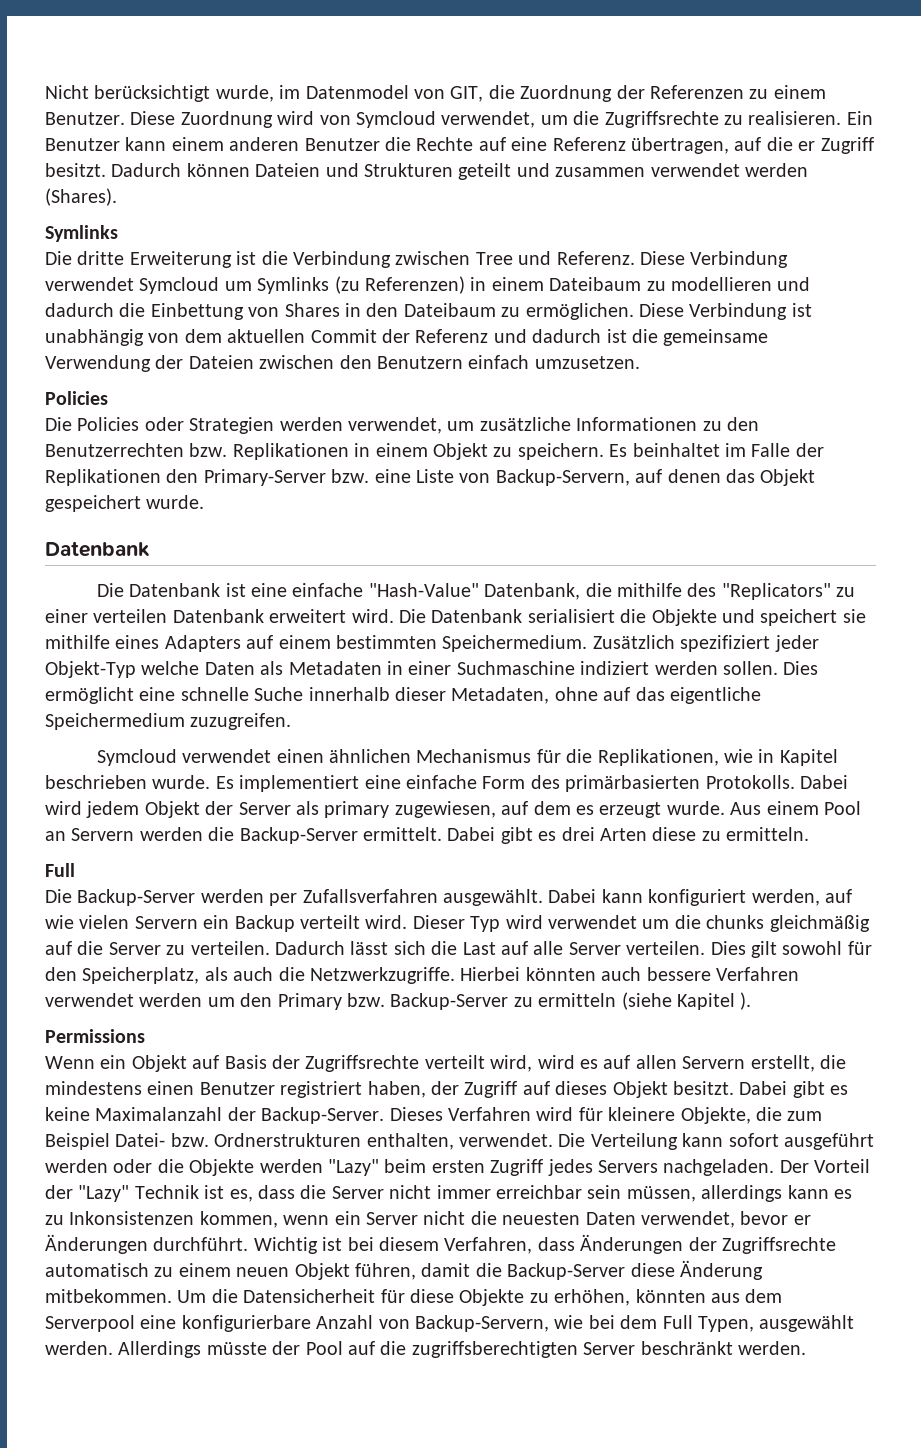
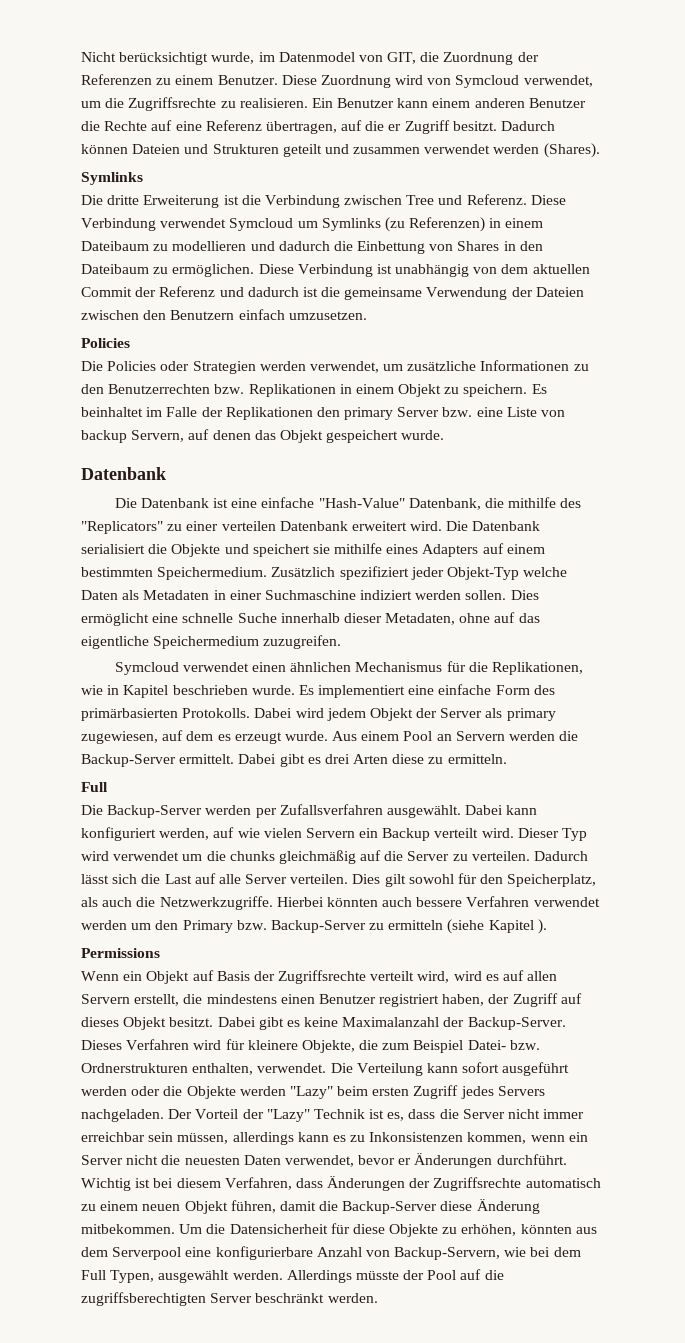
[203,469,326,486] Primary-Server -> [344,407,440,420] primary Server
[495,469,630,486] Backup-Servern, -> [81,430,185,443] backup Servern,

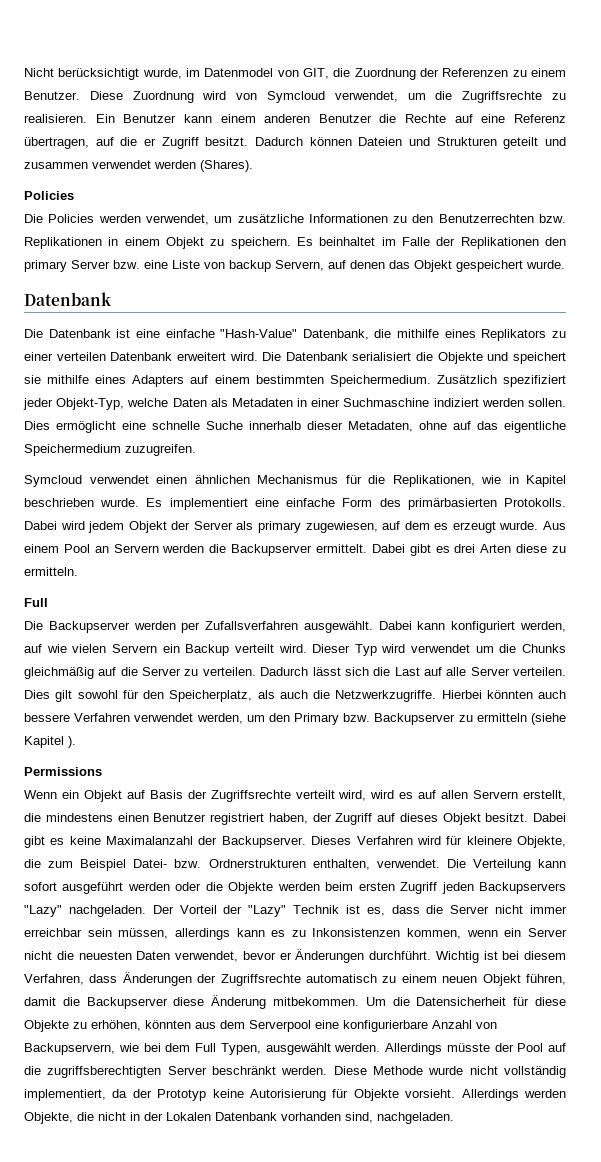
[81,172,143,185] [81,194,566,208] [81,217,544,232] [81,241,543,254] [81,264,590,277] [81,286,584,300] [81,309,367,320] // Symlinks // Die dritte Erweiterung ist die Verbindung zwischen Tree und Referenz. Diese Verbindung verwendet Symcloud um Symlinks (zu Referenzen) in einem Dateibaum zu modellieren und dadurch die Einbettung von Shares in den Dateibaum zu ermöglichen. Diese Verbindung ist unabhängig von dem aktuellen Commit der Referenz und dadurch ist die gemeinsame Verwendung der Dateien zwischen den Benutzern einfach umzusetzen. -> (253, 166) none
[160,361,256,374] oder Strategien -> (95, 218) none
[560,498,582,508] [81,521,163,534] des "Replicators" -> [444,329,547,341] eines Replikators
[446,567,519,580] Objekt-Typ -> [56,398,125,410] Objekt-Typ,
[81,754,176,767] Backup-Server -> [231,544,313,556] Backupserver
[107,805,203,818] Backup-Server -> [48,621,130,633] Backupserver
[229,851,275,861] chunks -> [522,644,567,653] Chunks
[81,920,127,930] werden -> [196,713,243,724] werden,
[270,920,366,933] Backup-Server -> [374,713,456,725] Backupserver
[467,1017,566,1030] Backup-Server. -> [221,836,306,848] Backupserver.
[289,1086,333,1099] "Lazy" -> (320, 886) none
[460,1086,545,1099] jedes Servers -> [441,882,566,894] [24,905,62,917] jeden Backupservers "Lazy"
[342,1201,438,1214] Backup-Server -> [86,997,168,1009] Backupserver
[394,1247,501,1260] Backup-Servern, -> [24,1043,115,1055] Backupservern,
(378, 1298) none -> [333,1066,566,1078] [24,1089,566,1101] [24,1112,454,1124] Diese Methode wurde nicht vollständig implementiert, da der Prototyp keine Autorisierung für Objekte vorsieht. Allerdings werden Objekte, die nicht in der Lokalen Datenbank vorhanden sind, nachgeladen.

